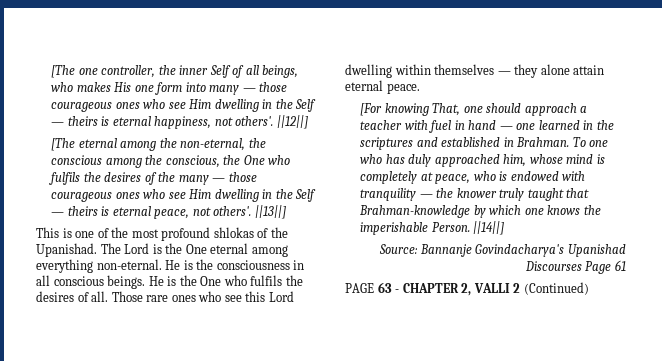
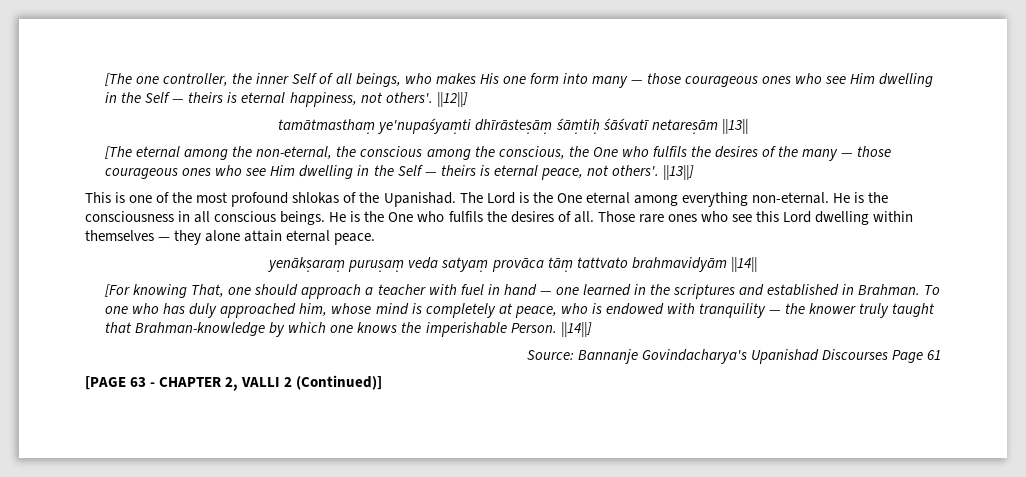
(308, 122) none -> [278,118,748,134] // tamātmasthaṃ ye'nupaśyaṃti dhīrāsteṣāṃ śāṃtiḥ śāśvatī netareṣām ||13||
(420, 88) none -> [268,257,757,272] // yenākṣaraṃ puruṣaṃ veda satyaṃ provāca tāṃ tattvato brahmavidyām ||14||
[345,283,374,293] PAGE -> [85,376,126,390] [PAGE
[523,282,589,295] (Continued) -> [296,375,383,390] (Continued)]

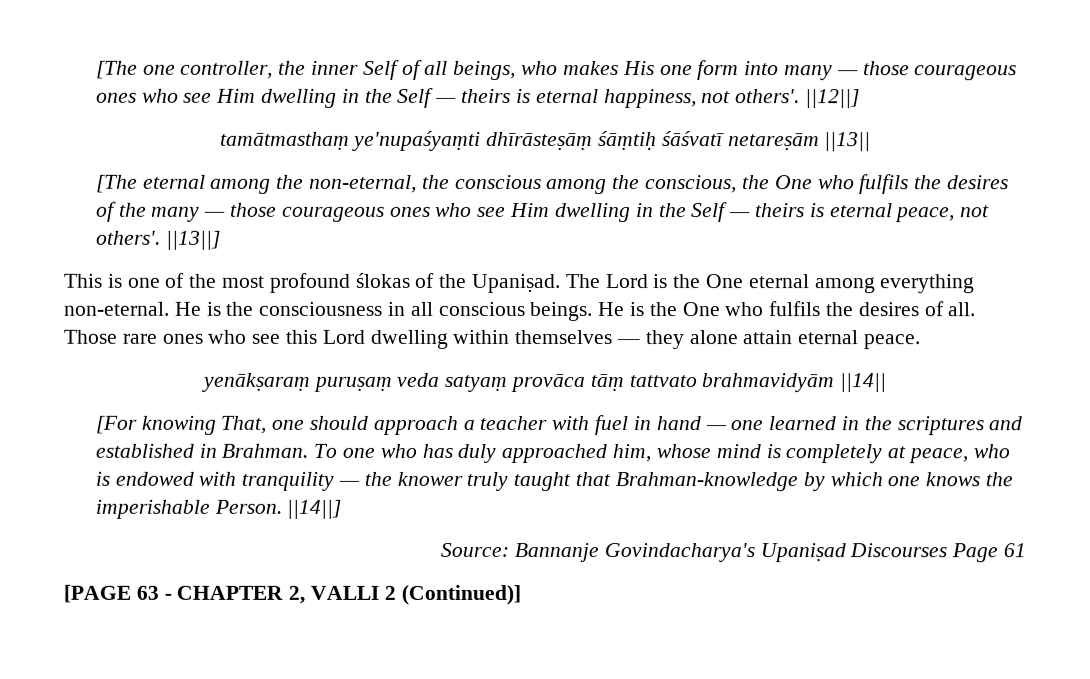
[292,192,456,207] shlokas of the Upanishad. -> [355,272,562,294] ślokas of the Upaniṣad.
[750,349,819,364] Upanishad -> [759,543,846,563] Upaniṣad

